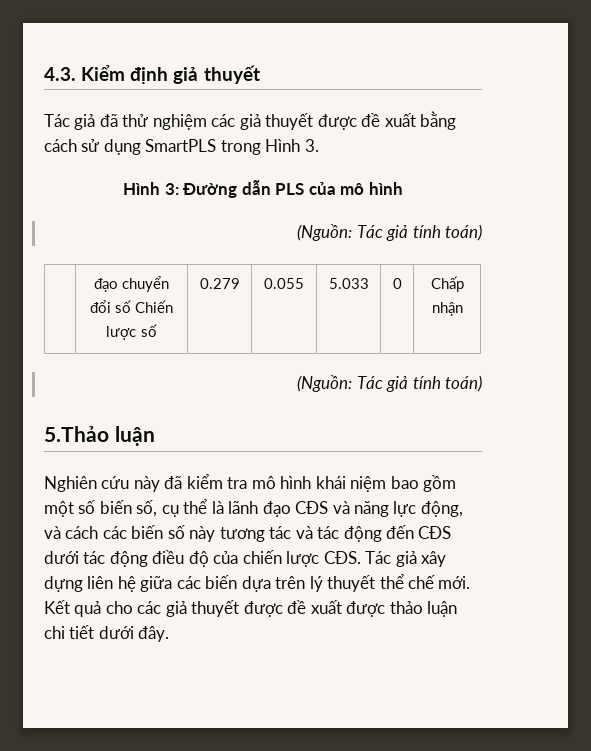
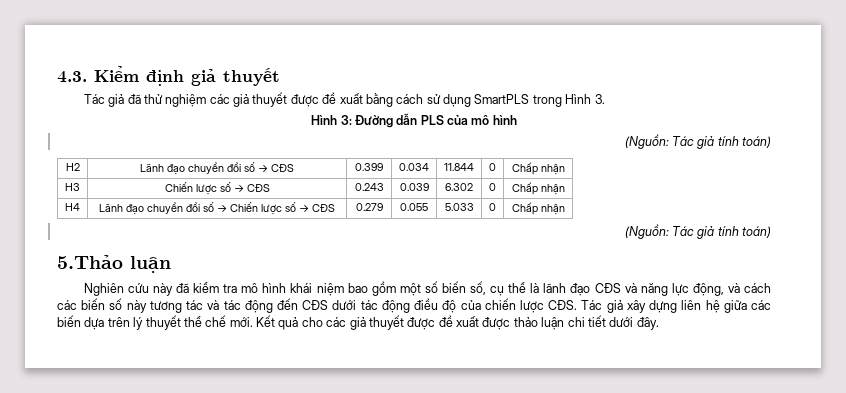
[93,276,170,292] [89,300,174,313] [106,324,157,340] | đạo chuyển đổi số Chiến lược số -> [65,163,80,171] [140,162,294,175] [355,163,383,171] [399,163,429,171] [444,163,474,171] [489,163,496,171] [511,162,565,175] [65,183,80,191] [164,182,270,195] [354,183,384,191] [399,183,429,191] [445,183,473,191] [489,183,496,191] [511,182,565,195] [65,203,80,211] [99,202,335,215] H2 | Lãnh đạo chuyển đổi số → CĐS | 0.399 | 0.034 | 11.844 | 0 | Chấp nhận // H3 | Chiến lược số → CĐS | 0.243 | 0.039 | 6.302 | 0 | Chấp nhận // H4 | Lãnh đạo chuyển đổi số → Chiến lược số → CĐS

